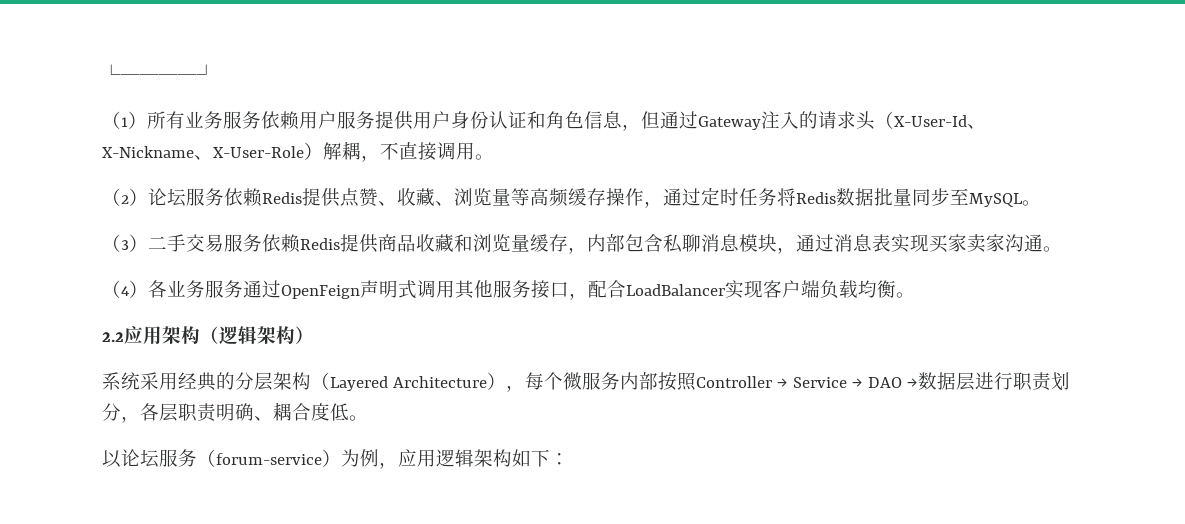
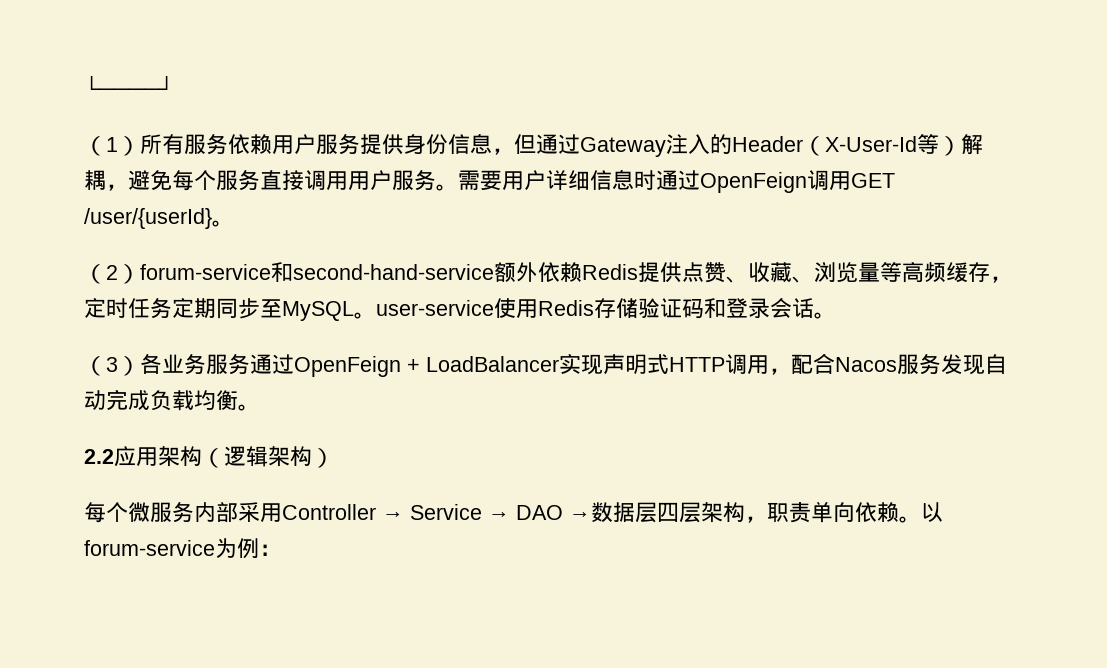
[185,111,223,129] 业务 -> (184, 144) none
[413,111,584,129] 用户身份认证和角色 -> [404,134,448,154] 身份
[818,111,986,130] [102,141,475,162] 请求头（X-User-Id、X-Nickname、X-User-Role）解耦，不直接调用 -> [732,134,983,156] [84,169,895,193] [84,208,212,229] Header（X-User-Id等）解耦，避免每个服务直接调用用户服务。需要用户详细信息时通过OpenFeign调用GET /user/{userId}
[148,188,224,207] 论坛服务 -> [140,262,538,282] forum-service和second-hand-service额外
[606,187,1041,208] [102,234,1062,254] [102,280,129,298] 操作，通过定时任务将Redis数据批量同步至MySQL。 // （3）二手交易服务依赖Redis提供商品收藏和浏览量缓存，内部包含私聊消息模块，通过消息表实现买家卖家沟通。 // （4 -> [990,276,1012,283] [84,298,836,321] [84,356,118,376] ，定时任务定期同步至MySQL。user-service使用Redis存储验证码和登录会话。 // （3
[360,280,820,300] 声明式调用其他服务接口，配合LoadBalancer实现客户端 -> [407,353,1007,375] [84,389,150,410] + LoadBalancer实现声明式HTTP调用，配合Nacos服务发现自动完成
[102,372,525,392] 系统采用经典的分层架构（Layered Architecture）， -> (334, 458) none
[657,372,696,391] 按照 -> [238,502,282,522] 采用
[974,372,1070,391] [102,402,368,423] [102,449,550,469] 进行职责划分，各层职责明确、耦合度低。 // 以论坛服务（forum-service）为例，应用逻辑架构如下 -> [657,502,943,523] [84,538,259,559] 四层架构，职责单向依赖。以forum-service为例

